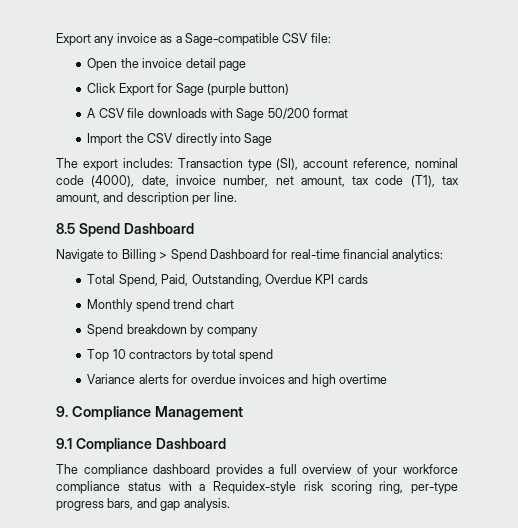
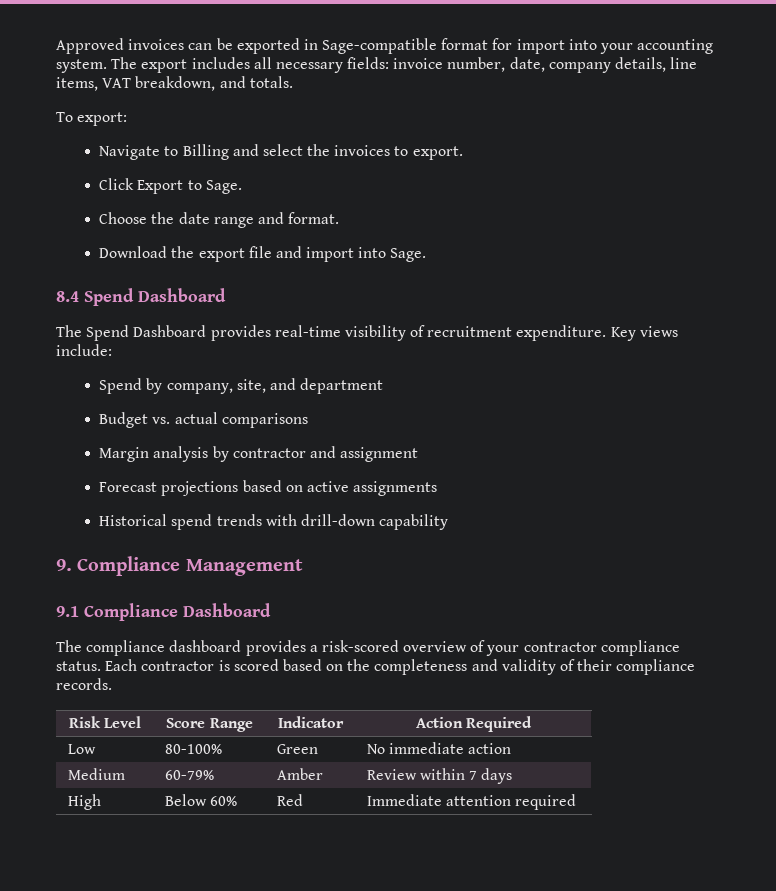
[56,33,331,46] [87,58,246,71] [87,83,290,96] [87,108,349,121] [87,133,273,146] [56,158,458,171] [56,175,460,187] [56,192,237,205] [56,223,194,237] [56,249,444,262] [87,274,368,287] [87,299,234,312] [87,324,258,337] [87,349,274,362] [87,374,388,387] Export any invoice as a Sage-compatible CSV file: // Open the invoice detail page // Click Export for Sage (purple button) // A CSV file downloads with Sage 50/200 format // Import the CSV directly into Sage // The export includes: Transaction type (SI), account reference, nominal code (4000), date, invoice number, net amount, tax code (T1), tax amount, and description per line. // 8.5 Spend Dashboard // Navigate to Billing > Spend Dashboard for real-time financial analytics: // Total Spend, Paid, Outstanding, Overdue KPI cards // Monthly spend trend chart // Spend breakdown by company // Top 10 contractors by total spend // Variance alerts for overdue invoices and high overtime -> [56,38,714,54] [56,57,698,73] [56,76,293,91] [56,112,128,126] [99,144,463,160] [99,178,242,194] [99,212,340,228] [99,246,427,262] [56,288,226,306] [56,325,678,341] [56,344,112,356] [99,378,384,394] [99,412,308,428] [99,446,419,462] [99,480,438,496] [99,514,449,530] Approved invoices can be exported in Sage-compatible format for import into your accounting system. The export includes all necessary fields: invoice number, date, company details, line items, VAT breakdown, and totals. // To export: // Navigate to Billing and select the invoices to export. // Click Export to Sage. // Choose the date range and format. // Download the export file and import into Sage. // 8.4 Spend Dashboard // The Spend Dashboard provides real-time visibility of recruitment expenditure. Key views include: // Spend by company, site, and department // Budget vs. actual comparisons // Margin analysis by contractor and assignment // Forecast projections based on active assignments // Historical spend trends with drill-down capability
[279,464,297,474] full -> [321,640,399,652] risk-scored
[402,464,458,474] [56,481,458,494] [56,498,230,511] workforce compliance status with a Requidex-style risk scoring ring, per-type progress bars, and gap analysis. -> [523,640,680,656] [56,659,696,675] [56,678,112,690] [68,716,142,728] [166,718,253,732] [278,716,344,728] [415,716,533,732] [67,744,96,754] [164,744,222,754] [276,744,318,754] [366,742,512,754] [67,768,125,780] [164,770,214,780] [276,768,323,780] [366,768,513,784] [67,794,101,810] [164,794,237,806] [276,794,303,806] [366,794,577,810] contractor compliance status. Each contractor is scored based on the completeness and validity of their compliance records. // Risk Level | Score Range | Indicator | Action Required // Low | 80-100% | Green | No immediate action // Medium | 60-79% | Amber | Review within 7 days // High | Below 60% | Red | Immediate attention required

